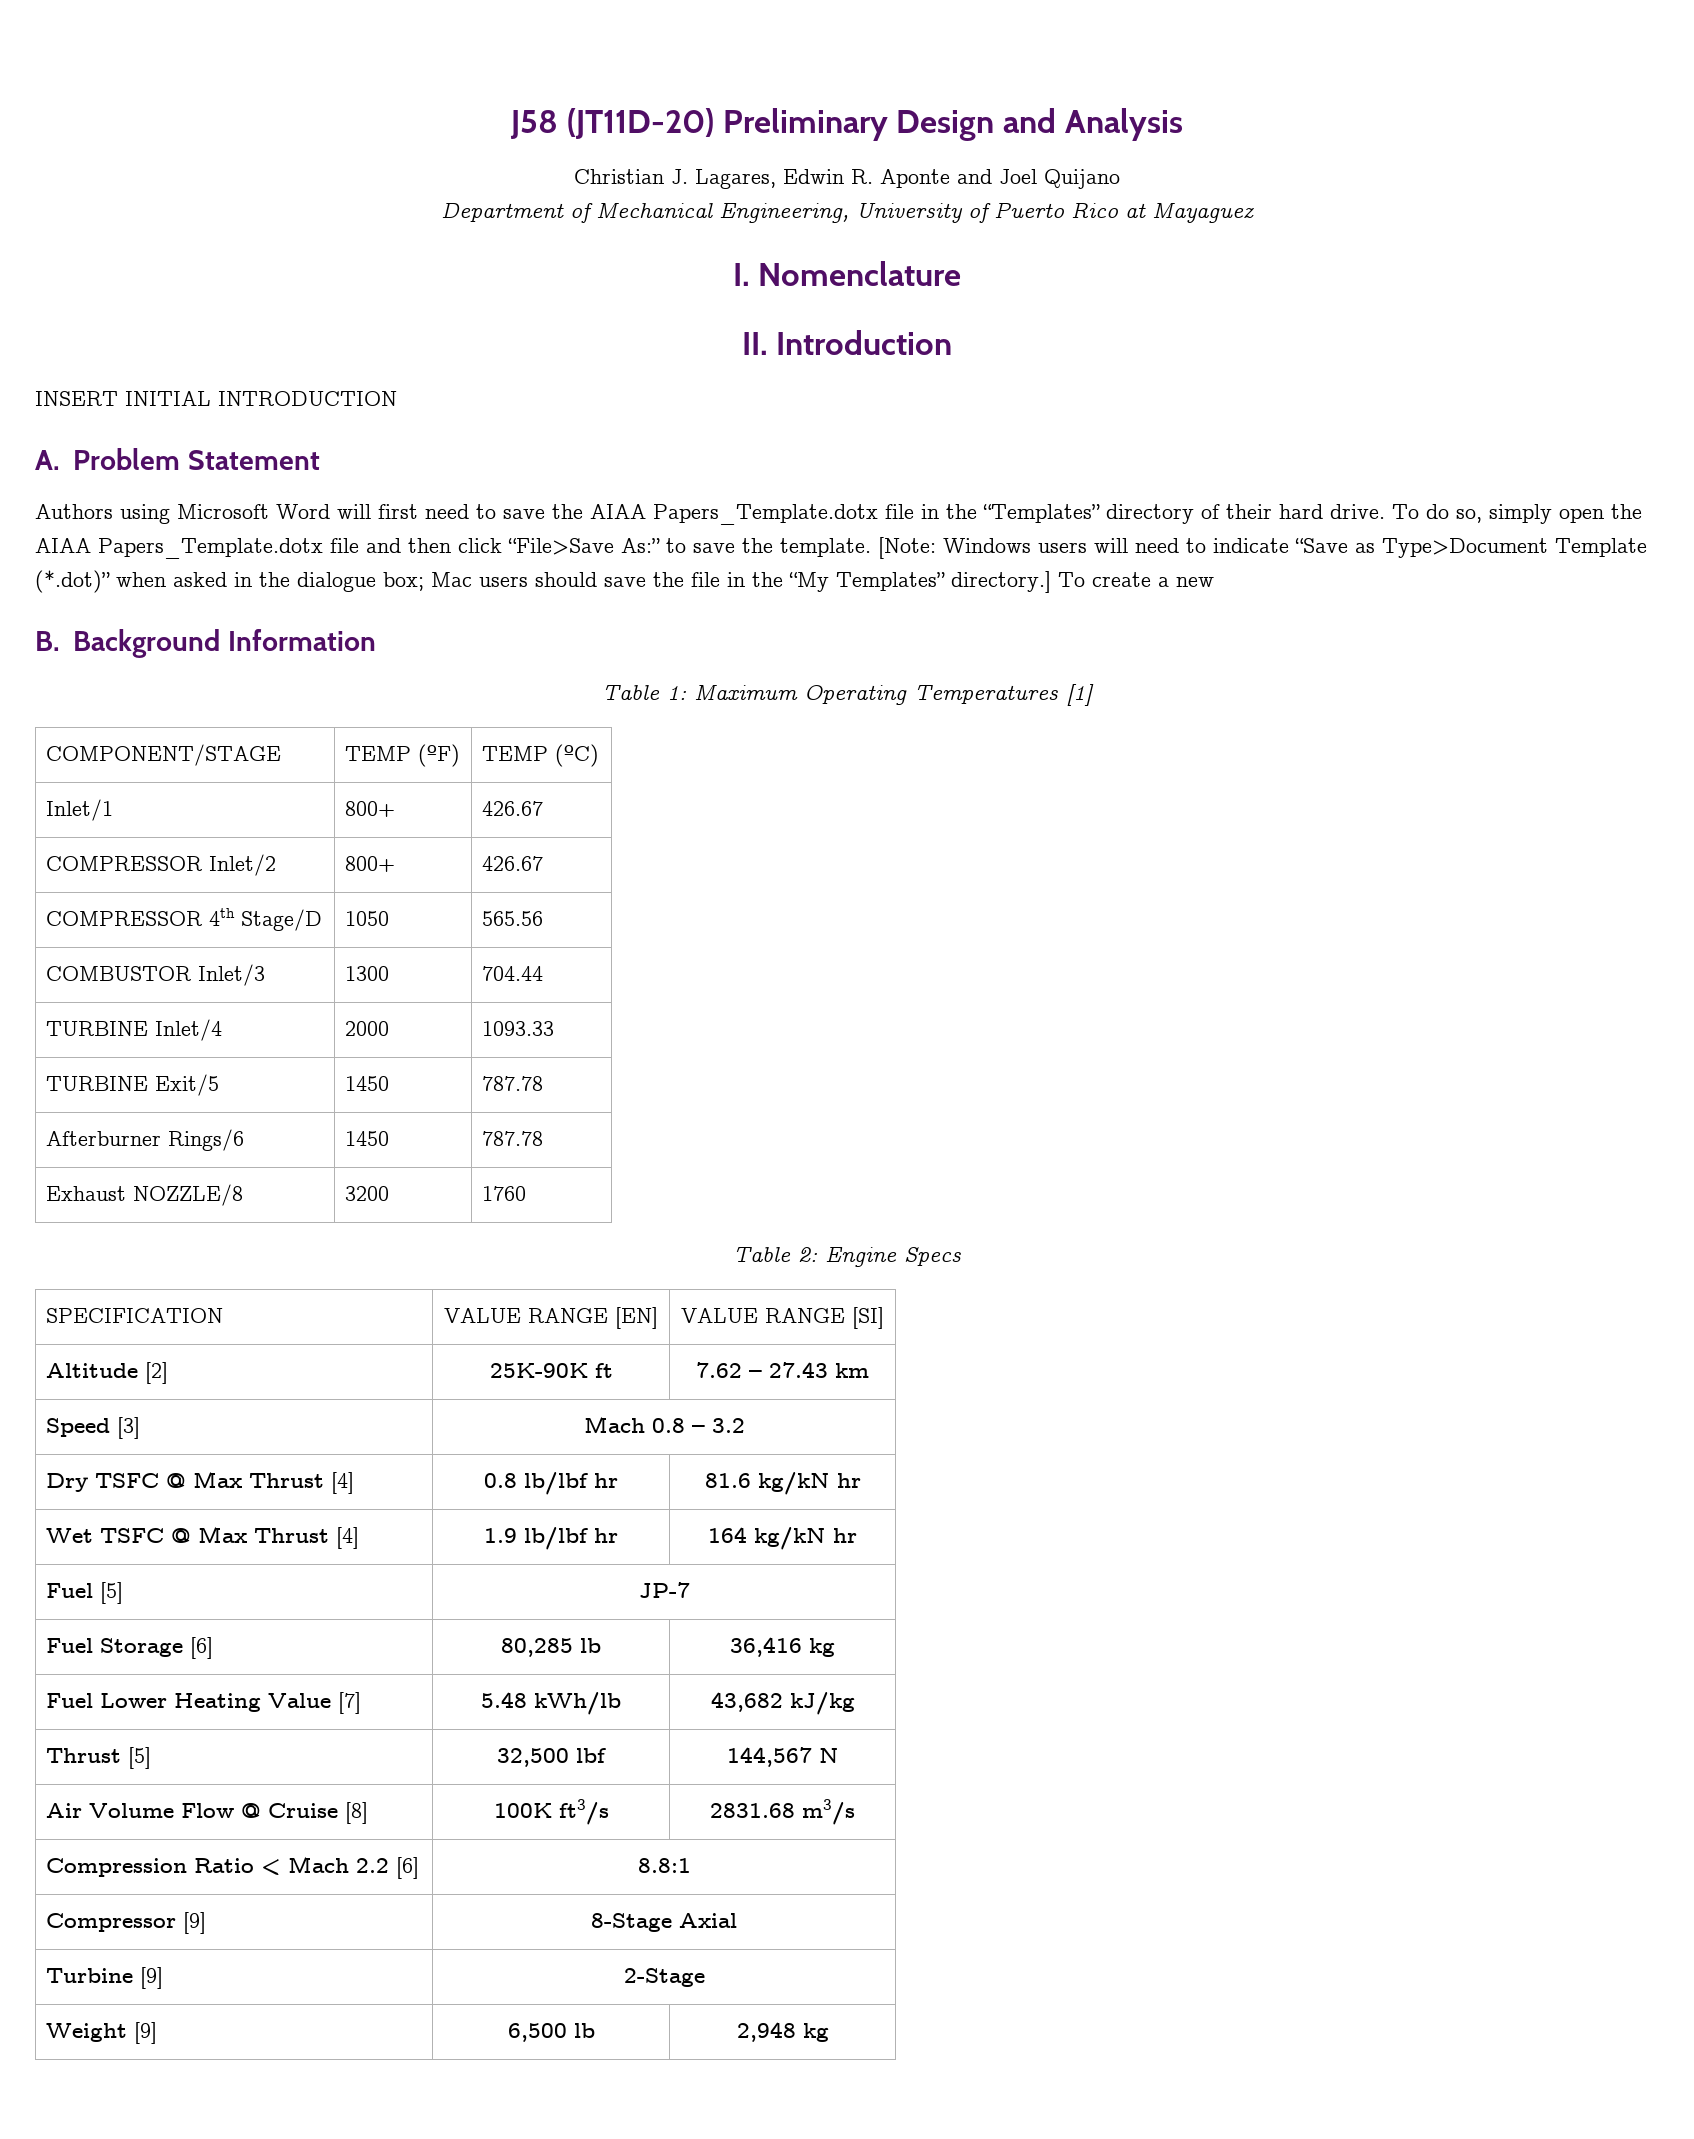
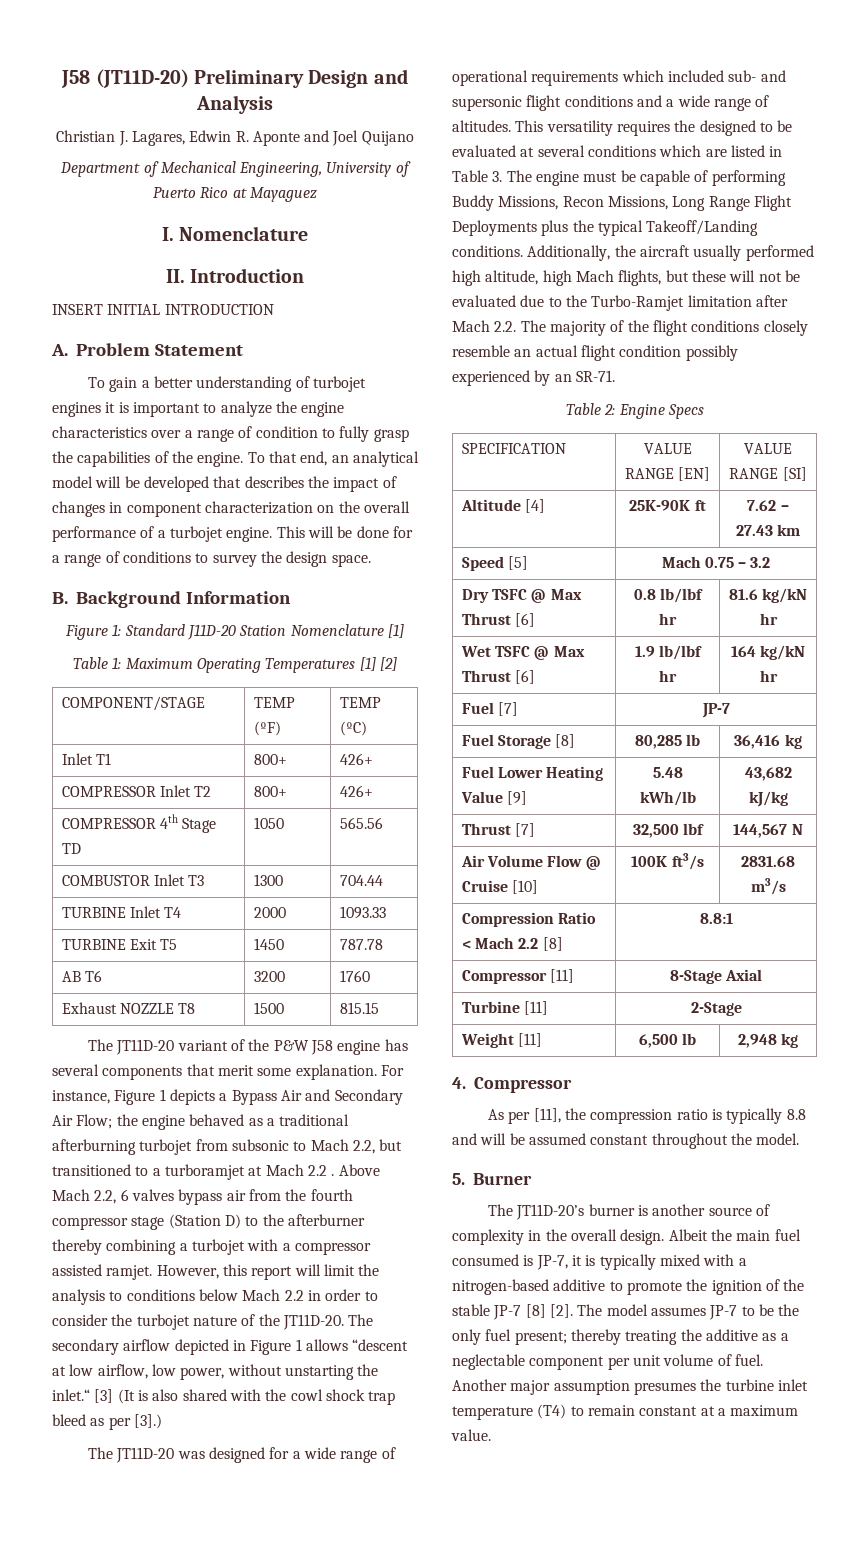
[35,504,1642,525] [35,537,1647,559] [35,570,1214,593] [35,629,377,658] Authors using Microsoft Word will first need to save the AIAA Papers_Template.dotx file in the “Templates” directory of their hard drive. To do so, simply open the AIAA Papers_Template.dotx file and then click “File>Save As:” to save the template. [Note: Windows users will need to indicate “Save as Type>Document Template (*.dot)” when asked in the dialogue box; Mac users should save the file in the “My Templates” directory.] To create a new // B. Background Information -> [88,376,366,392] [52,401,345,417] [52,426,409,442] [52,451,419,467] [52,476,397,492] [52,501,410,517] [52,526,413,542] [52,551,371,567] [52,591,291,608] [65,624,404,640] To gain a better understanding of turbojet engines it is important to analyze the engine characteristics over a range of condition to fully grasp the capabilities of the engine. To that end, an analytical model will be developed that describes the impact of changes in component characterization on the overall performance of a turbojet engine. This will be done for a range of conditions to survey the design space. // B. Background Information // Figure 1: Standard J11D-20 Station Nomenclature [1]
(1094, 695) none -> [379,657,397,671] [2]
[45,799,113,821] [344,801,395,817] [481,801,543,816] [45,854,276,876] [344,856,395,872] [481,856,543,871] Inlet/1 | 800+ | 426.67 // COMPRESSOR Inlet/2 | 800+ | 426.67 -> [61,753,111,765] [253,754,287,765] [339,753,373,765] [61,785,212,797] [253,786,287,797] [339,785,373,797] Inlet T1 | 800+ | 426+ // COMPRESSOR Inlet T2 | 800+ | 426+
[240,909,322,931] Stage/D -> [182,818,217,833] [61,843,81,854] Stage TD
[197,964,265,986] Inlet/3 -> [153,874,205,886] Inlet T3
[154,1019,222,1041] Inlet/4 -> [129,906,182,918] Inlet T4
[154,1074,219,1096] [344,1076,389,1091] [481,1076,543,1091] [45,1129,244,1151] [344,1131,389,1146] [481,1131,543,1146] [45,1184,243,1206] [344,1186,389,1201] [481,1186,526,1201] Exit/5 | 1450 | 787.78 // Afterburner Rings/6 | 1450 | 787.78 // Exhaust NOZZLE/8 | 3200 | 1760 -> [129,939,178,950] [253,938,284,950] [339,939,383,950] [61,970,102,982] [253,971,285,982] [339,970,370,982] [61,1002,196,1014] [253,1002,284,1014] [339,1002,379,1014] [88,1039,408,1055] [52,1064,404,1080] [52,1089,403,1105] [52,1114,350,1130] [52,1139,403,1155] [52,1164,380,1180] [52,1189,353,1205] [52,1214,365,1230] [52,1239,371,1255] [52,1264,380,1280] [52,1289,378,1305] [52,1314,374,1330] [52,1339,409,1355] [52,1364,379,1380] [52,1389,396,1405] [52,1414,162,1430] [88,1447,396,1463] [452,70,786,86] [452,95,770,111] [452,120,793,136] [452,145,783,157] [452,170,786,186] [452,195,792,211] [452,220,759,236] [452,245,814,261] [452,270,800,286] [452,295,788,311] [452,320,808,336] [452,345,738,361] [452,370,615,386] Exit T5 | 1450 | 787.78 // AB T6 | 3200 | 1760 // Exhaust NOZZLE T8 | 1500 | 815.15 // The JT11D-20 variant of the P&W J58 engine has several components that merit some explanation. For instance, Figure 1 depicts a Bypass Air and Secondary Air Flow; the engine behaved as a traditional afterburning turbojet from subsonic to Mach 2.2, but transitioned to a turboramjet at Mach 2.2 . Above Mach 2.2, 6 valves bypass air from the fourth compressor stage (Station D) to the afterburner thereby combining a turbojet with a compressor assisted ramjet. However, this report will limit the analysis to conditions below Mach 2.2 in order to consider the turbojet nature of the JT11D-20. The secondary airflow depicted in Figure 1 allows “descent at low airflow, low power, without unstarting the inlet.“ [3] (It is also shared with the cowl shock trap bleed as per [3].) // The JT11D-20 was designed for a wide range of operational requirements which included sub- and supersonic flight conditions and a wide range of altitudes. This versatility requires the designed to be evaluated at several conditions which are listed in Table 3. The engine must be capable of performing Buddy Missions, Recon Missions, Long Range Flight Deployments plus the typical Takeoff/Landing conditions. Additionally, the aircraft usually performed high altitude, high Mach flights, but these will not be evaluated due to the Turbo-Ramjet limitation after Mach 2.2. The majority of the flight conditions closely resemble an actual flight condition possibly experienced by an SR-71.
[144,1362,168,1384] [2] -> [524,499,545,513] [4]
[116,1417,140,1439] [583,1416,685,1433] [3] | Mach 0.8 -> [507,556,528,570] [661,556,734,568] [5] | Mach 0.75
[330,1472,354,1494] [4] -> [514,613,535,627] [6]
[335,1527,359,1549] [4] -> [514,670,535,684] [6]
[99,1582,123,1604] [5] -> [497,702,518,716] [7]
[189,1637,213,1659] [6] -> [555,734,576,748] [8]
[337,1692,361,1714] [7] -> [506,791,527,805] [9]
[127,1747,151,1769] [5] -> [514,823,535,837] [7]
[344,1802,368,1824] [8] -> [511,880,538,894] [10]
[395,1857,419,1879] [6] -> [542,937,563,951] [8]
[182,1912,206,1934] [9] -> [549,969,574,983] [11]
[139,1967,163,1989] [9] -> [523,1001,548,1015] [11]
[133,2022,157,2044] [9] -> [517,1033,542,1047] [11]
(829, 2032) none -> [452,1077,572,1093] [488,1108,806,1124] [452,1133,800,1149] [452,1173,532,1185] [488,1204,770,1220] [452,1229,801,1245] [452,1254,747,1270] [452,1279,805,1295] [452,1304,800,1320] [452,1329,789,1345] [452,1354,763,1370] [452,1379,808,1395] [452,1404,799,1420] [451,1429,491,1441] // 4. Compressor // As per [11], the compression ratio is typically 8.8 and will be assumed constant throughout the model. // 5. Burner // The JT11D-20’s burner is another source of complexity in the overall design. Albeit the main fuel consumed is JP-7, it is typically mixed with a nitrogen-based additive to promote the ignition of the stable JP-7 [8] [2]. The model assumes JP-7 to be the only fuel present; thereby treating the additive as a neglectable component per unit volume of fuel. Another major assumption presumes the turbine inlet temperature (T4) to remain constant at a maximum value.

